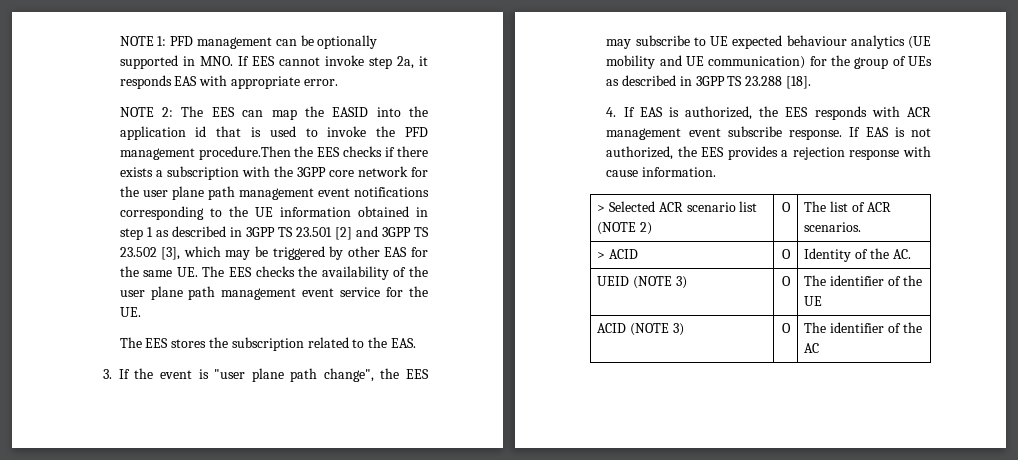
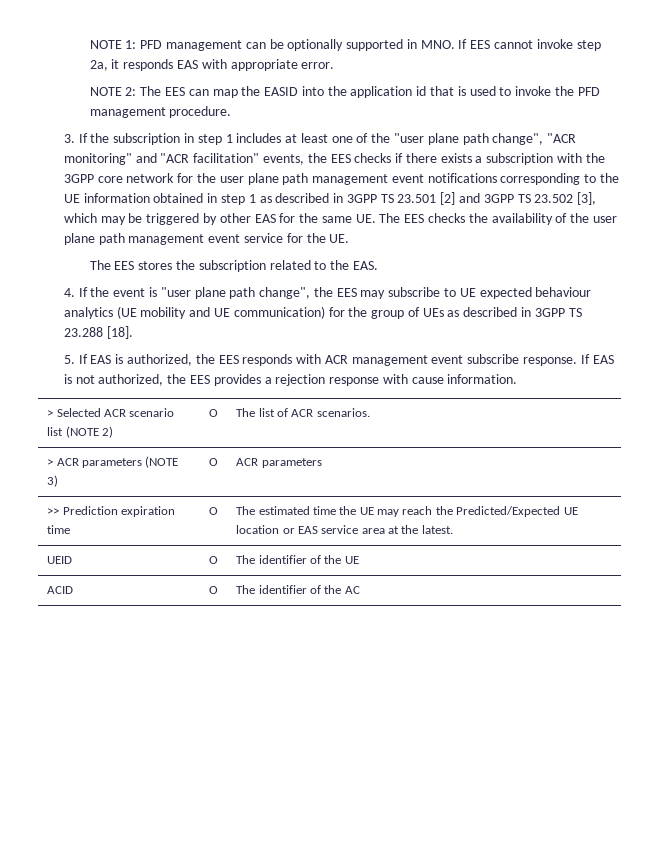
[198,146,291,160] procedure.Then -> [169,106,232,118] [63,133,577,145] [63,153,304,165] procedure. // 3. If the subscription in step 1 includes at least one of the "user plane path change", "ACR monitoring" and "ACR facilitation" events,
[103,369,113,379] 3. -> [63,288,75,297] 4.
[606,107,617,117] 4. -> [63,355,75,364] 5.
[609,249,639,259] [781,249,791,259] [804,248,911,262] ACID | O | Identity of the AC. -> [56,456,179,468] [47,475,59,487] [208,458,218,466] [236,458,322,468] [47,506,175,517] [47,525,71,534] [208,507,218,515] [236,506,578,517] [236,525,453,534] ACR parameters (NOTE 3) | O | ACR parameters // >> Prediction expiration time | O | The estimated time the UE may reach the Predicted/Expected UE location or EAS service area at the latest.
[633,276,687,289] (NOTE 3) -> (73, 560) none
[630,323,684,336] (NOTE 3) -> (74, 590) none

